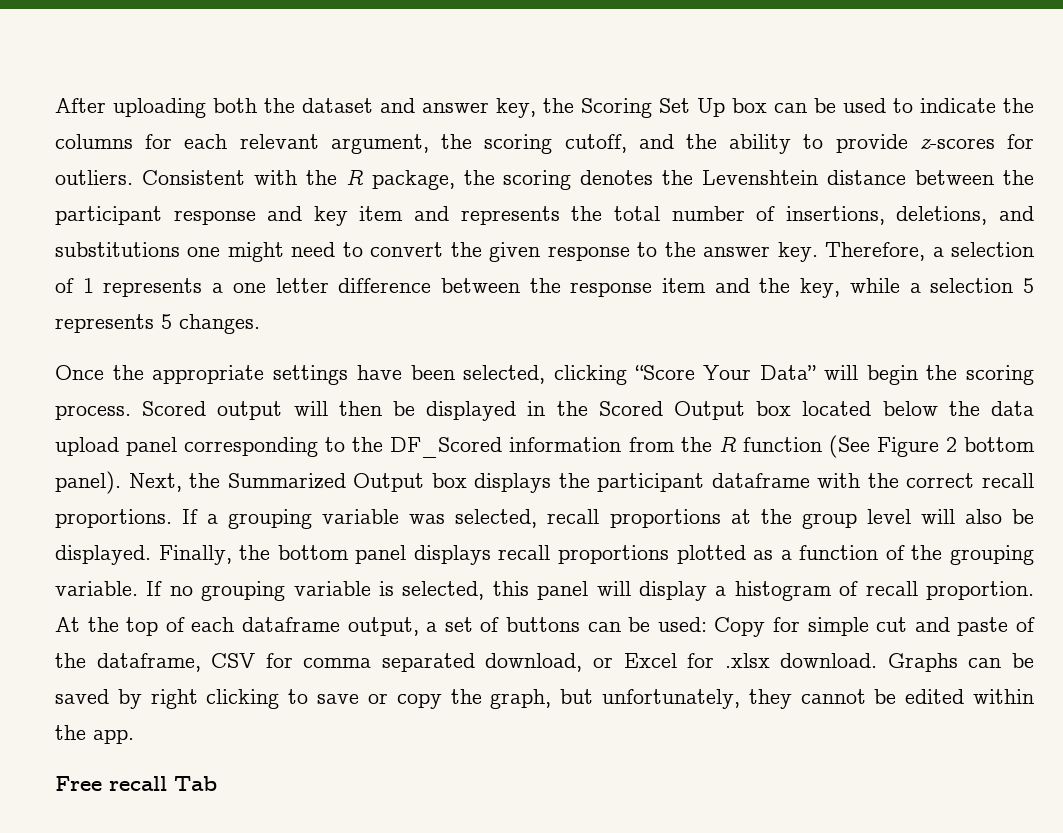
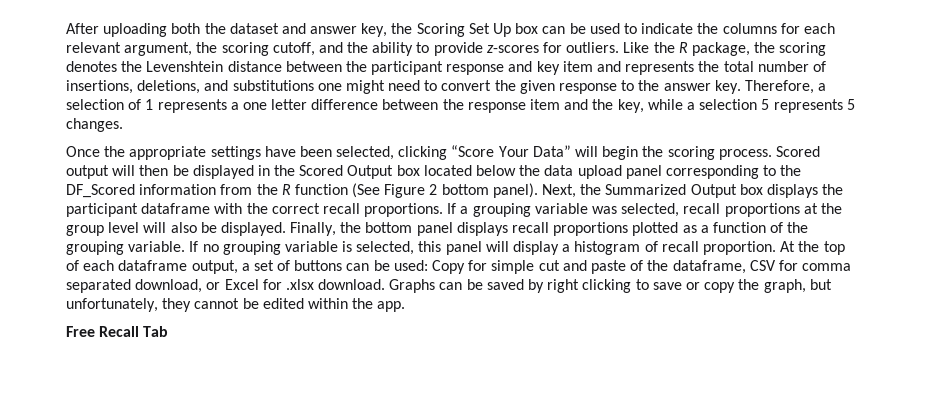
[141,170,297,185] Consistent with -> [623,42,650,53] Like
[109,776,167,791] recall -> [99,326,140,337] Recall

